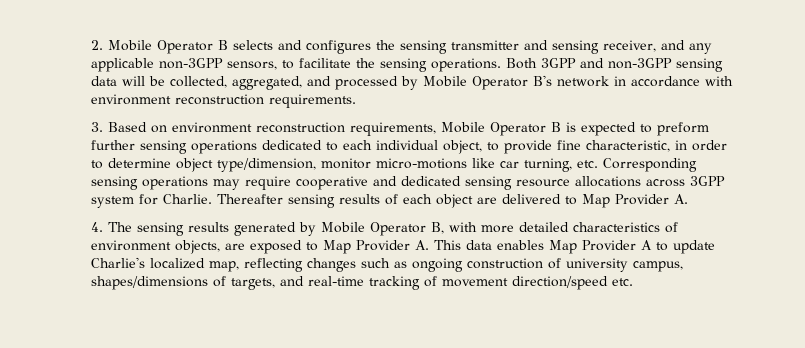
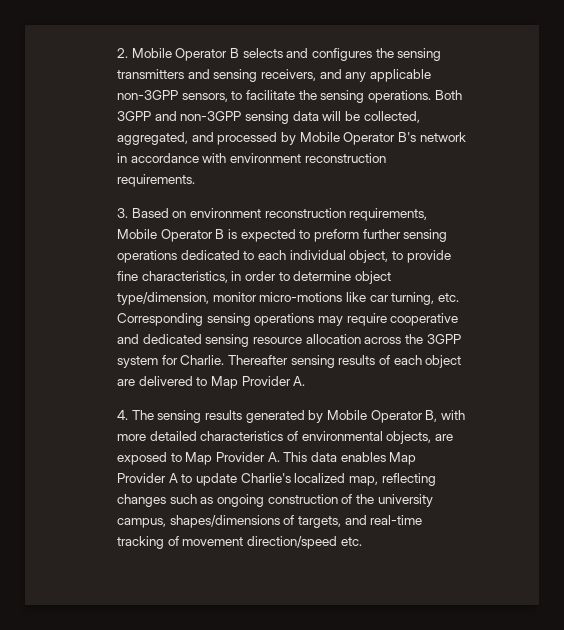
[450,40,519,50] transmitter -> [117,69,185,79] transmitters
[602,40,656,52] receiver, -> [260,69,316,81] receivers,
[585,140,670,152] characteristic, -> [141,271,228,283] characteristics,
[574,176,685,187] allocations across -> [305,334,423,344] allocation across the
[90,240,171,251] environment -> [301,431,383,441] environmental
(561, 263) none -> [355,494,374,504] the

